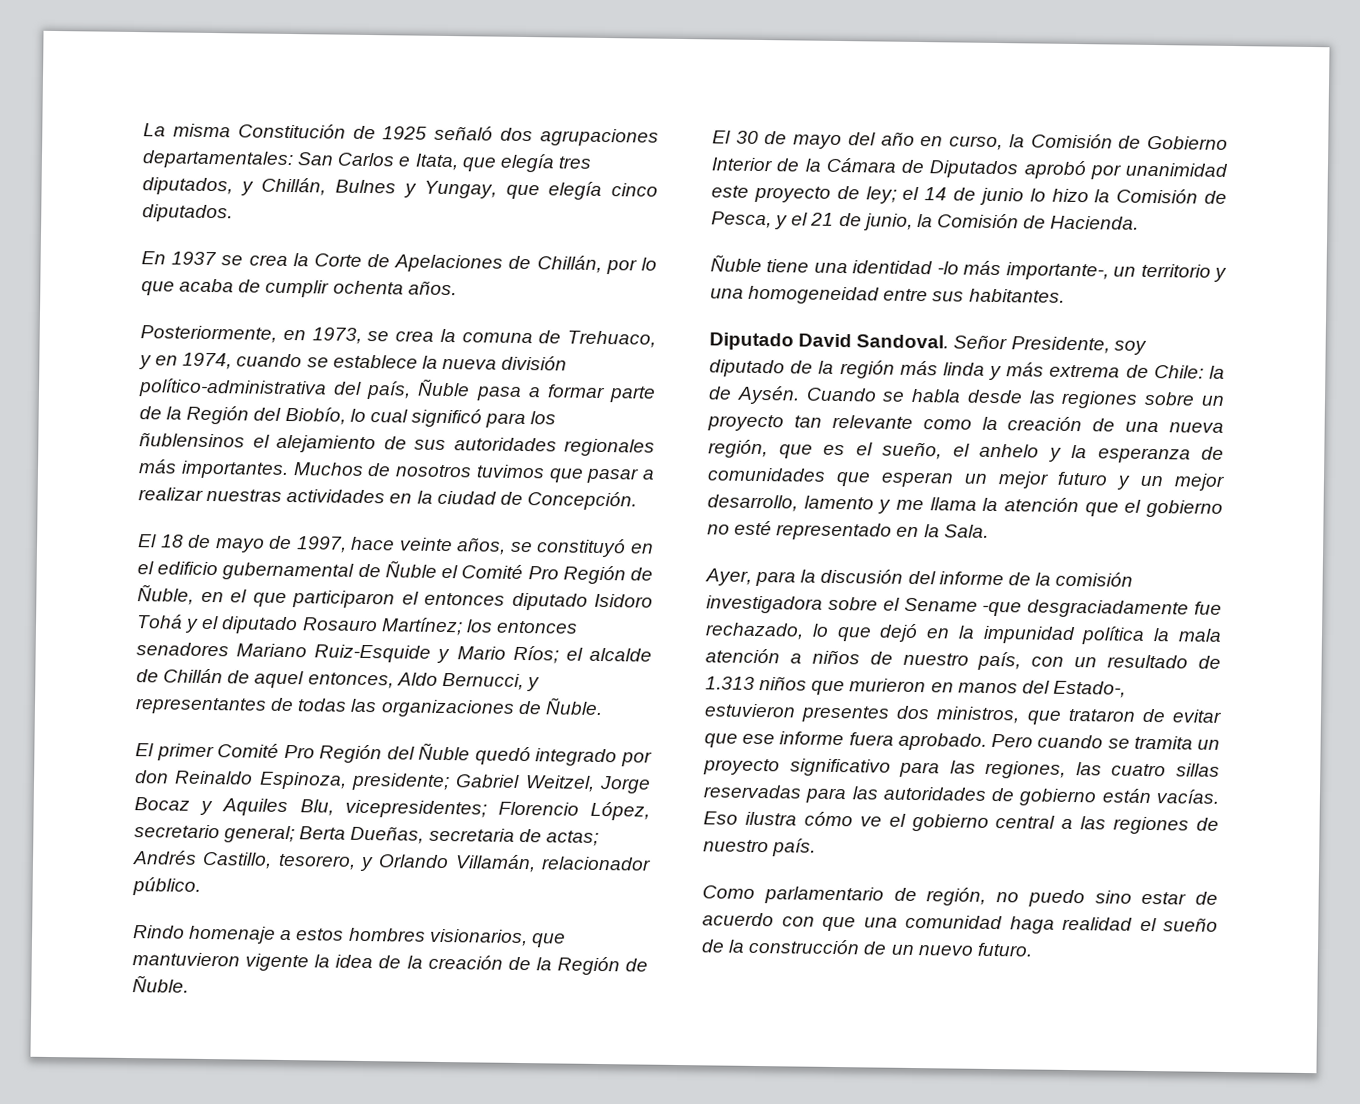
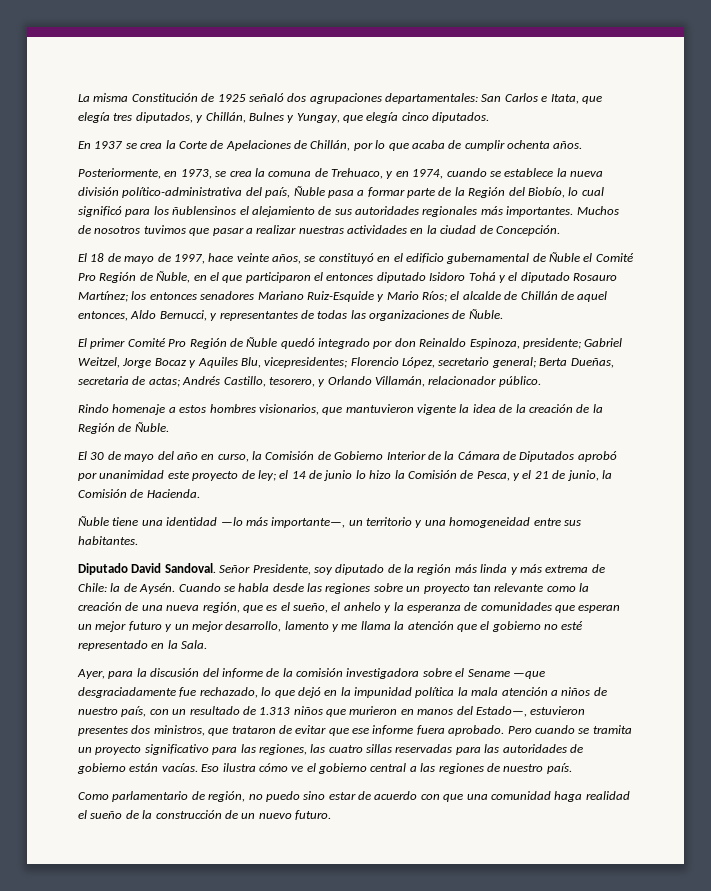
[386,746,415,760] del -> [229,338,243,347] de
[936,260,1109,281] -lo más importante-, -> [220,517,346,528] —lo más importante—,
[982,601,1023,617] -que -> [512,671,545,679] —que
[1052,680,1126,698] Estado-, -> [475,706,527,717] Estado—,

